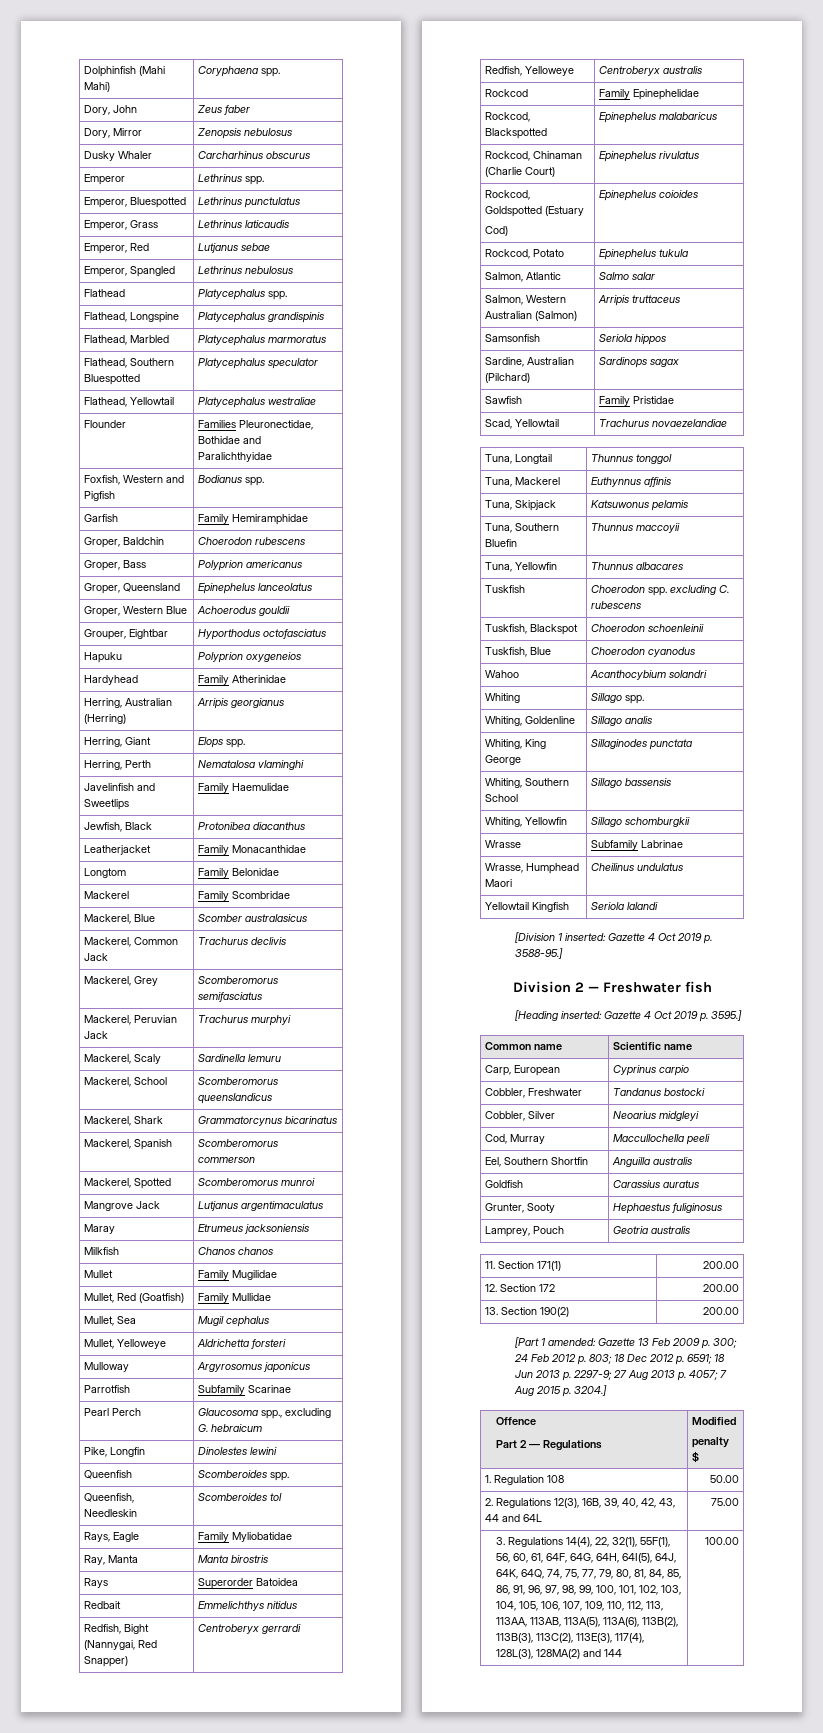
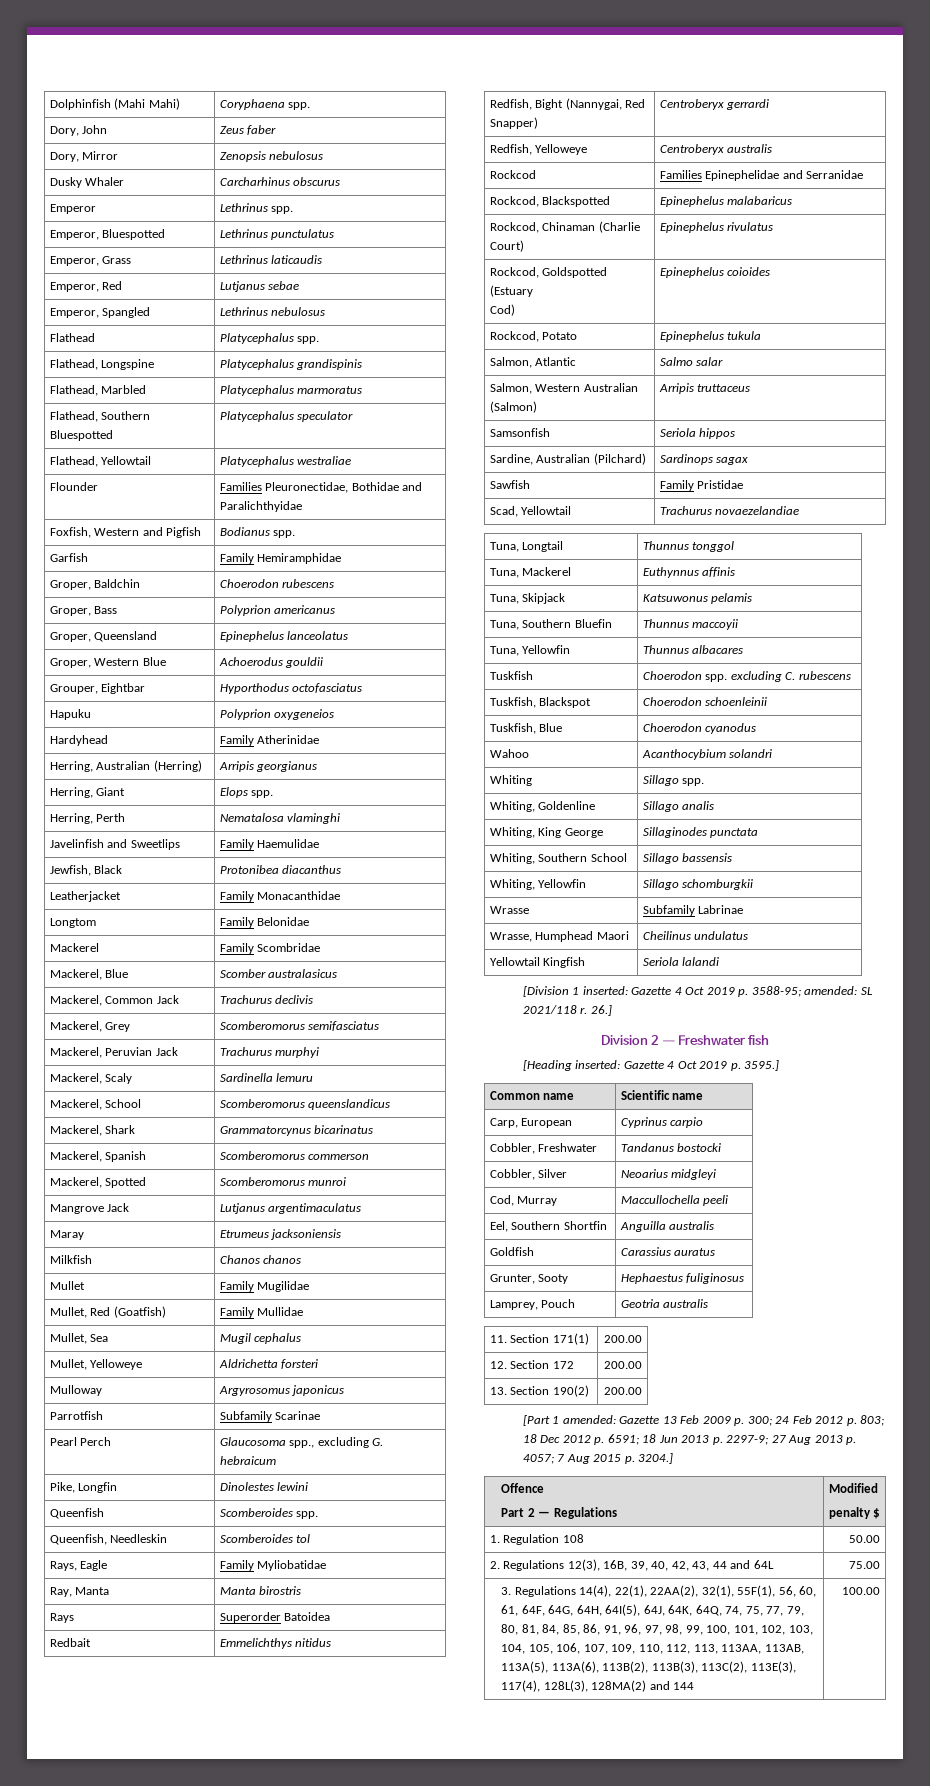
[599,89,631,99] Family -> [659,170,702,179] Families
(700, 94) none -> [782,170,864,179] and Serranidae
[515,948,564,959] 3588-95.] -> [751,986,873,997] [522,1005,612,1016] 3588-95; amended: SL 2021/118 r. 26.]
[594,1537,609,1547] 22, -> [614,1585,699,1597] 22(1), 22AA(2),

